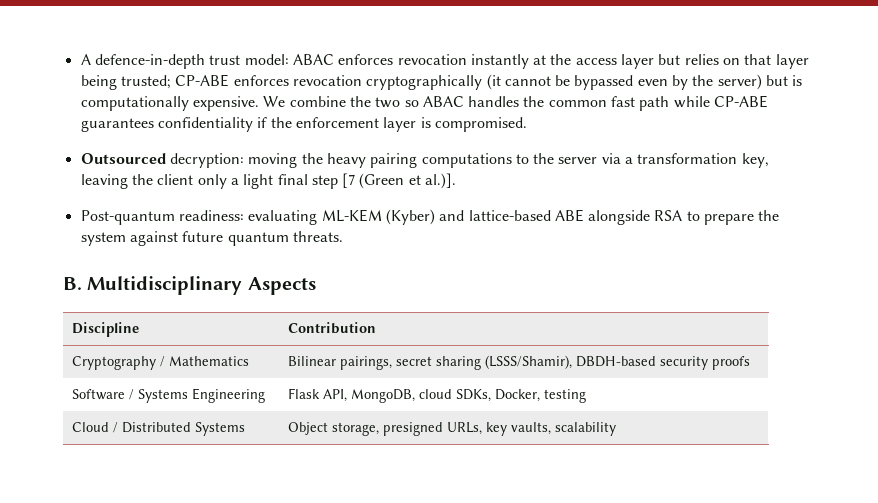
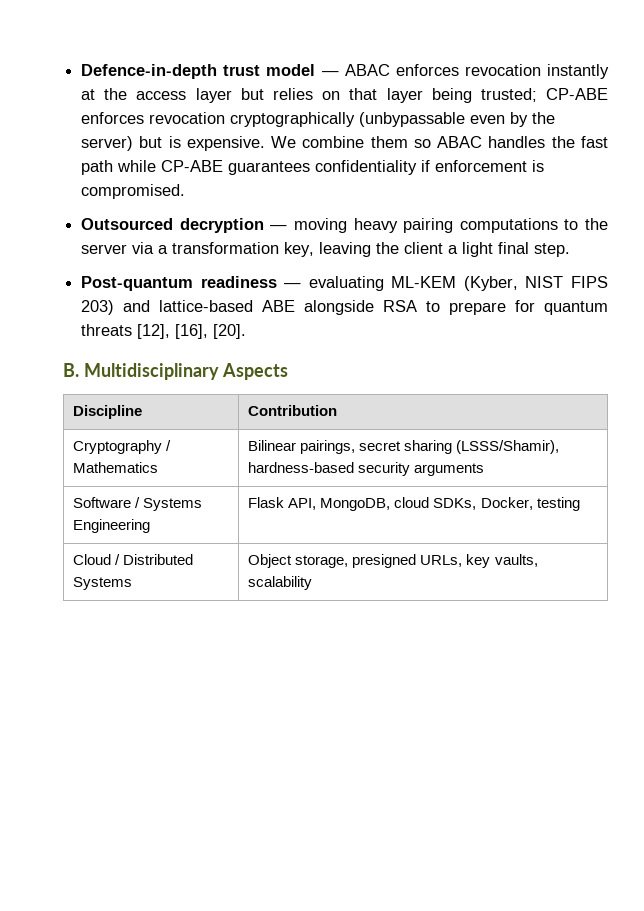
[80,54,289,69] A defence-in-depth trust model: -> [81,64,339,79] Defence-in-depth trust model —
[486,74,634,90] (it cannot be bypassed -> [359,112,466,127] (unbypassable
[80,96,189,111] computationally -> (181, 142) none
[349,96,401,108] the two -> [370,136,408,148] them
[548,100,607,107] common -> (575, 142) none
[270,117,417,132] the enforcement layer -> [435,160,528,172] enforcement
[169,153,323,168] decryption: moving the -> [179,218,347,233] decryption — moving
[197,174,227,189] only -> (444, 248) none
[311,173,457,189] [80,209,435,225] step [7 (Green et al.)]. // Post-quantum readiness: evaluating ML-KEM (Kyber) -> [534,243,571,257] [81,276,609,291] [81,300,115,315] step. // Post-quantum readiness — evaluating ML-KEM (Kyber, NIST FIPS 203)
[758,210,780,221] [80,231,343,246] the system against future quantum threats. -> [515,300,609,315] [81,324,247,339] for quantum threats [12], [16], [20].
[576,356,751,370] DBDH-based security proofs -> [248,462,485,476] hardness-based security arguments

